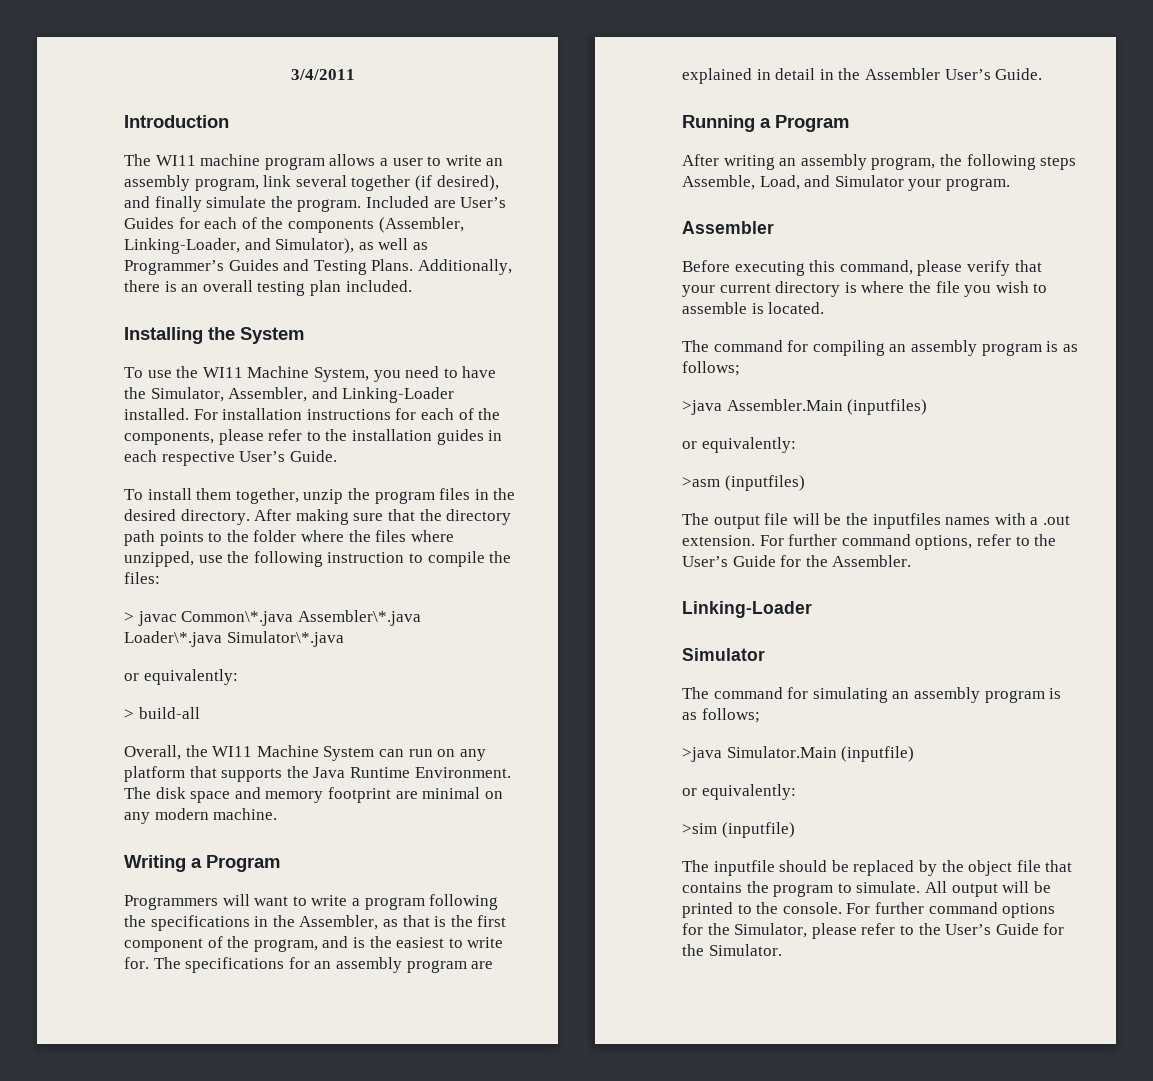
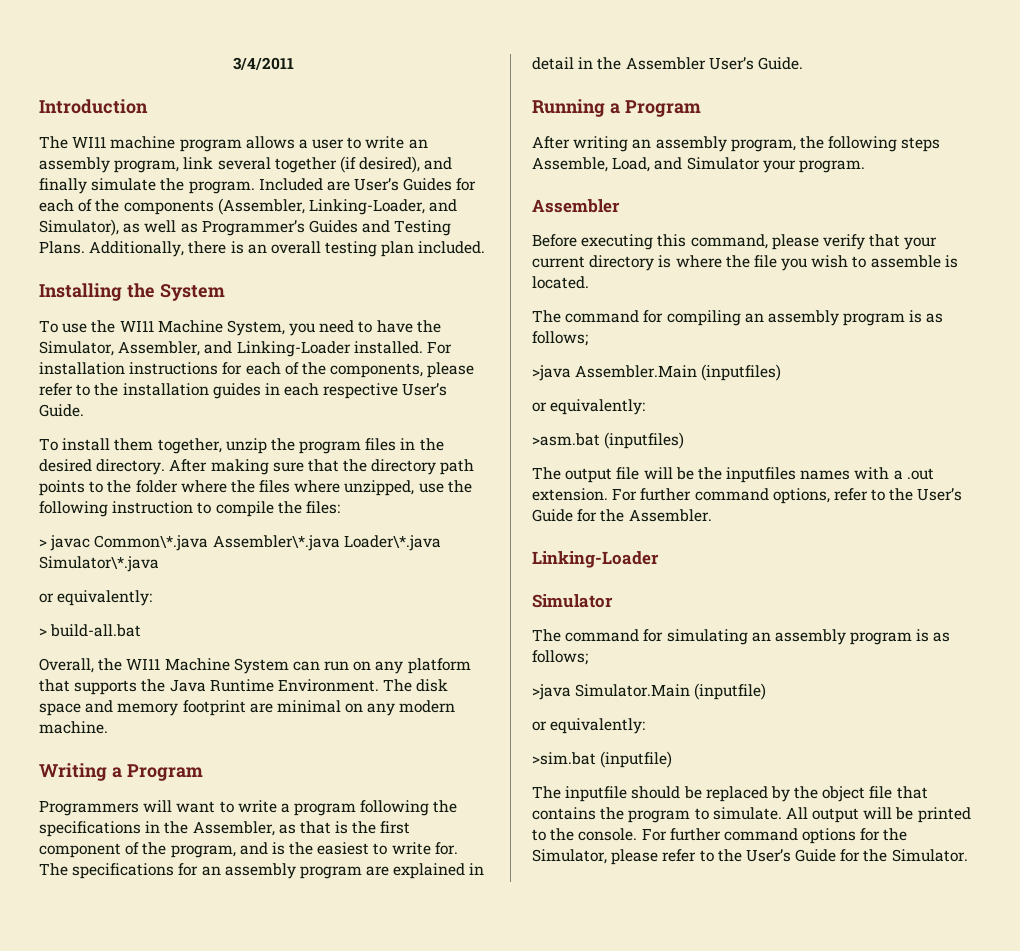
[138,707,200,719] build-all -> [50,624,142,637] build-all.bat
[682,477,720,487] >asm -> [532,433,600,446] >asm.bat
[682,823,717,834] >sim -> [532,752,596,765] >sim.bat

